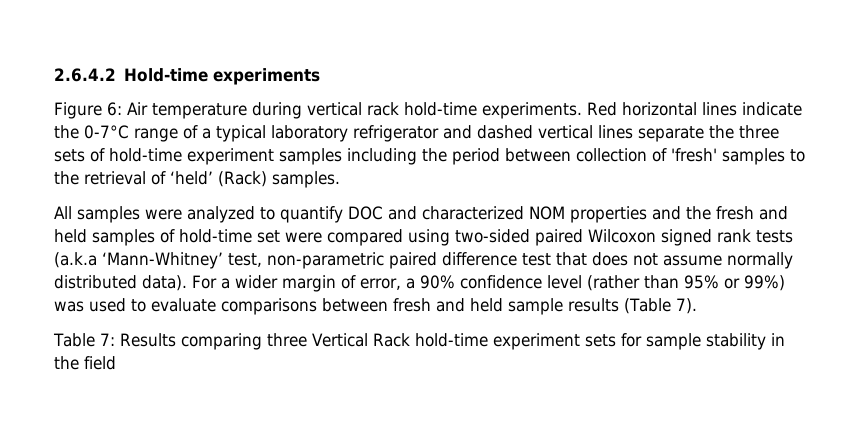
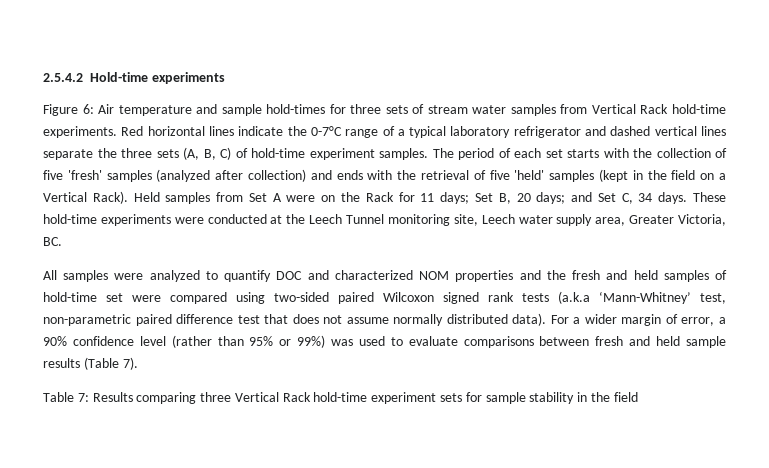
[54,68,116,82] 2.6.4.2 -> [43,73,83,82] 2.5.4.2
[251,102,399,119] during vertical rack -> [196,104,669,116] and sample hold-times for three sets of stream water samples from Vertical Rack
[90,148,571,165] of hold-time experiment samples including the period between -> [183,147,652,160] (A, B, C) of hold-time experiment samples. The period of each set starts with the
(667, 155) none -> [43,170,63,180] five
[790,149,805,162] [54,171,340,188] to the retrieval of ‘held’ (Rack) samples. -> [156,169,726,182] [43,191,726,204] [43,214,727,226] [43,237,62,246] (analyzed after collection) and ends with the retrieval of five 'held' samples (kept in the field on a Vertical Rack). Held samples from Set A were on the Rack for 11 days; Set B, 20 days; and Set C, 34 days. These hold-time experiments were conducted at the Leech Tunnel monitoring site, Leech water supply area, Greater Victoria, BC.

